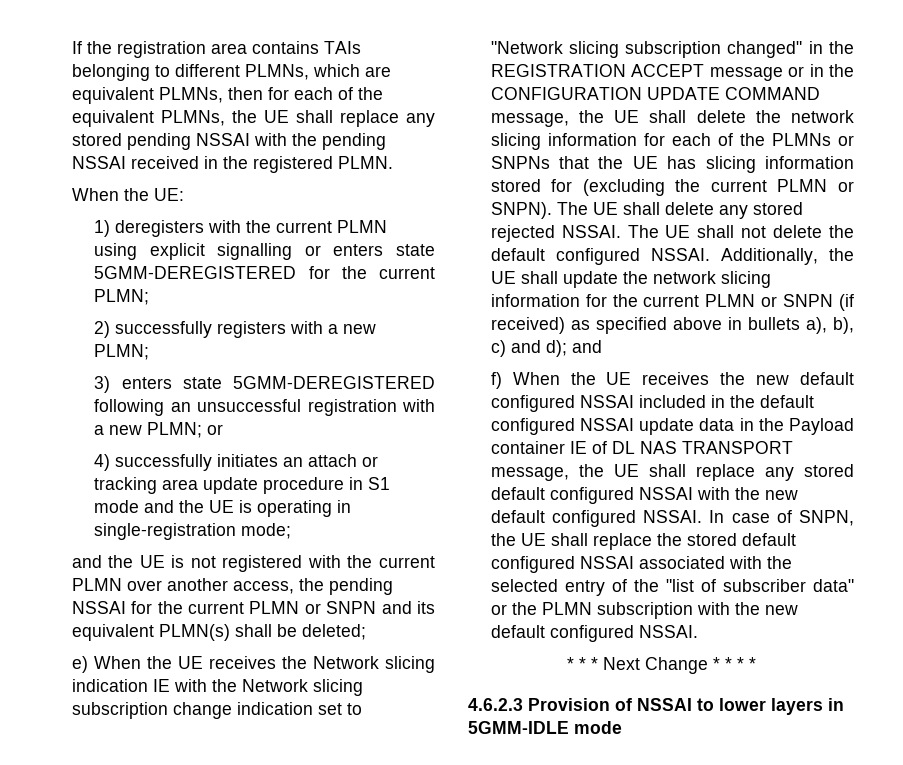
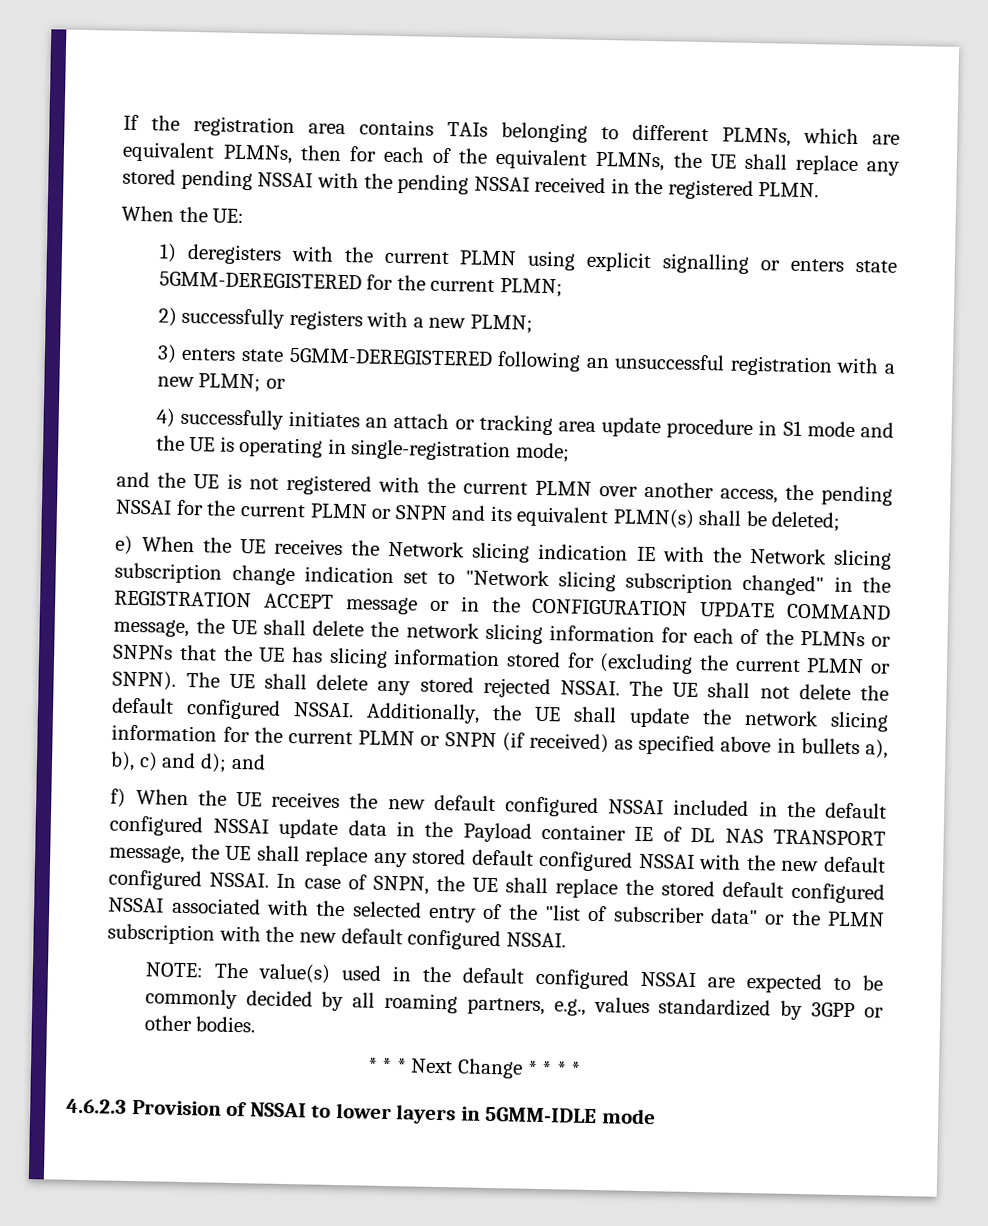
(698, 631) none -> [144,962,883,994] [144,988,885,1021] [143,1015,257,1033] // NOTE: The value(s) used in the default configured NSSAI are expected to be commonly decided by all roaming partners, e.g., values standardized by 3GPP or other bodies.

